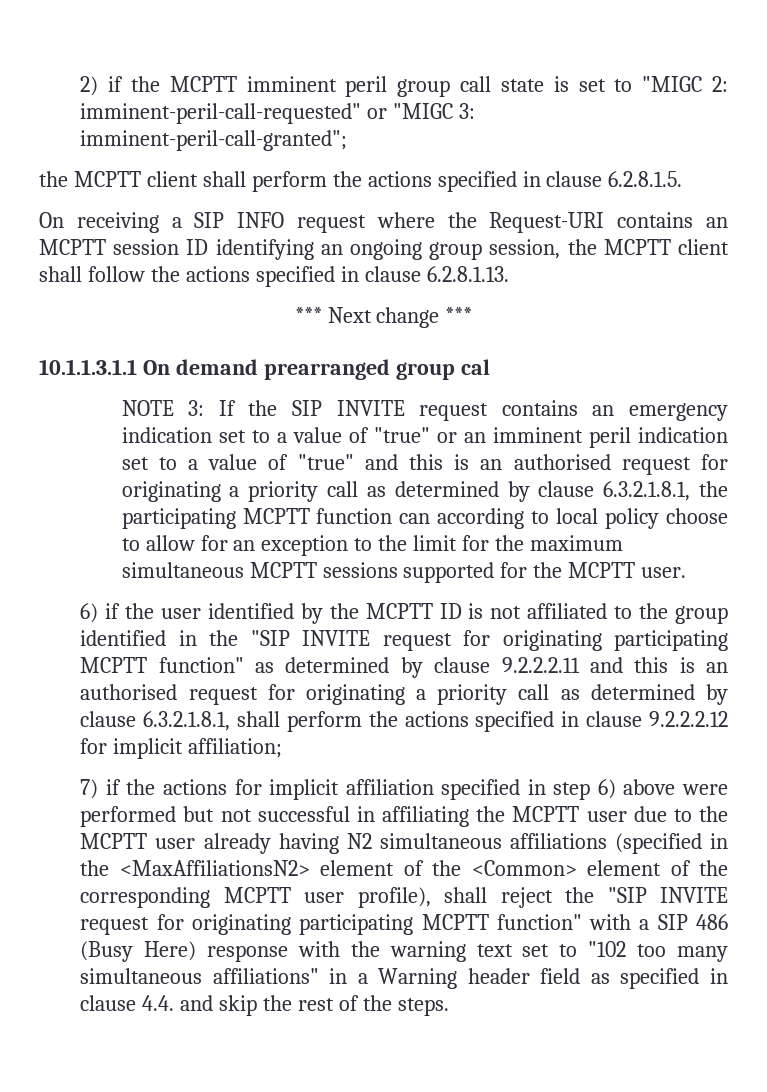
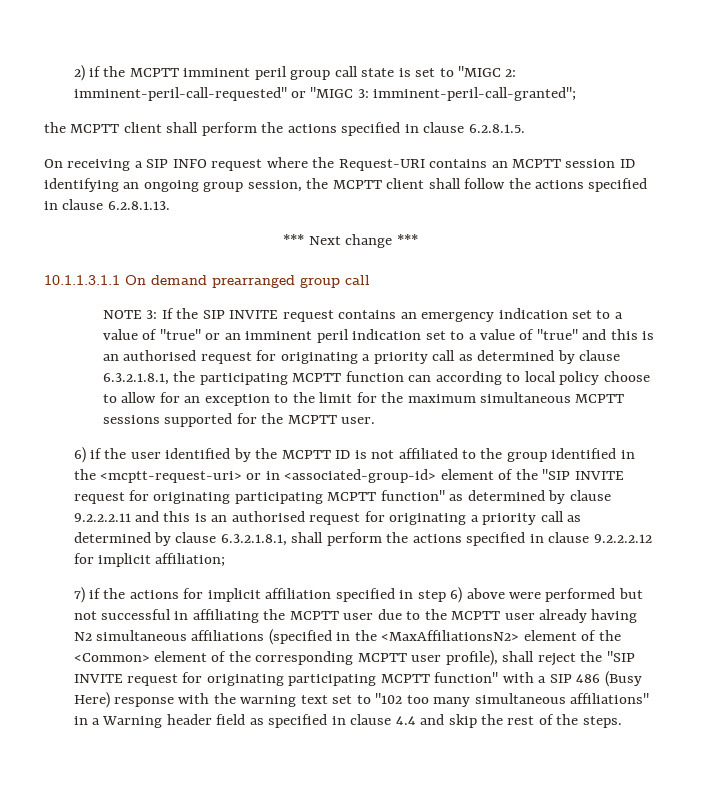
[460,359,490,375] cal -> [345,275,370,285] call
(239, 638) none -> [99,469,538,483] <mcptt-request-uri> or in <associated-group-id> element of the
[142,995,175,1011] 4.4. -> [395,716,416,725] 4.4

